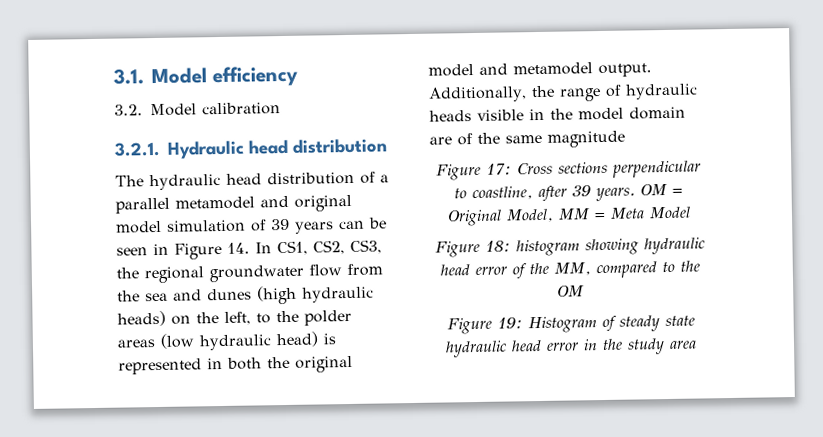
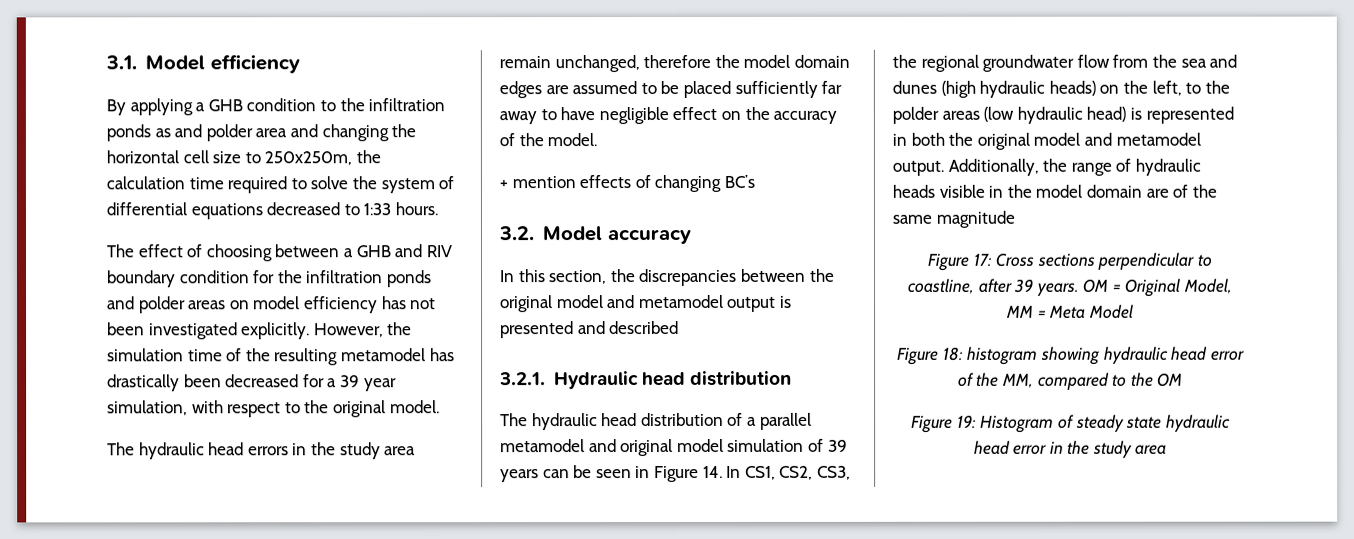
[114,102,281,117] 3.2. Model calibration -> [106,98,446,116] [106,124,417,142] [106,150,381,166] [106,176,455,194] [106,202,438,220] [106,244,452,262] [107,270,432,288] [107,296,437,314] [107,322,413,340] [107,348,455,366] [107,374,397,392] [107,400,440,418] [107,442,417,460] [499,54,850,73] [499,80,843,99] [499,106,838,125] [499,133,598,147] [499,174,755,193] [498,226,691,245] [500,268,835,287] [500,294,792,313] [500,320,680,339] By applying a GHB condition to the infiltration ponds as and polder area and changing the horizontal cell size to 250x250m, the calculation time required to solve the system of differential equations decreased to 1:33 hours. // The effect of choosing between a GHB and RIV boundary condition for the infiltration ponds and polder areas on model efficiency has not been investigated explicitly. However, the simulation time of the resulting metamodel has drastically been decreased for a 39 year simulation, with respect to the original model. // The hydraulic head errors in the study area remain unchanged, therefore the model domain edges are assumed to be placed sufficiently far away to have negligible effect on the accuracy of the model. // + mention effects of changing BC’s // 3.2. Model accuracy // In this section, the discrepancies between the original model and metamodel output is presented and described

